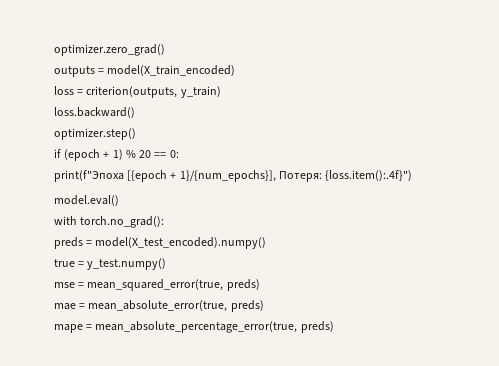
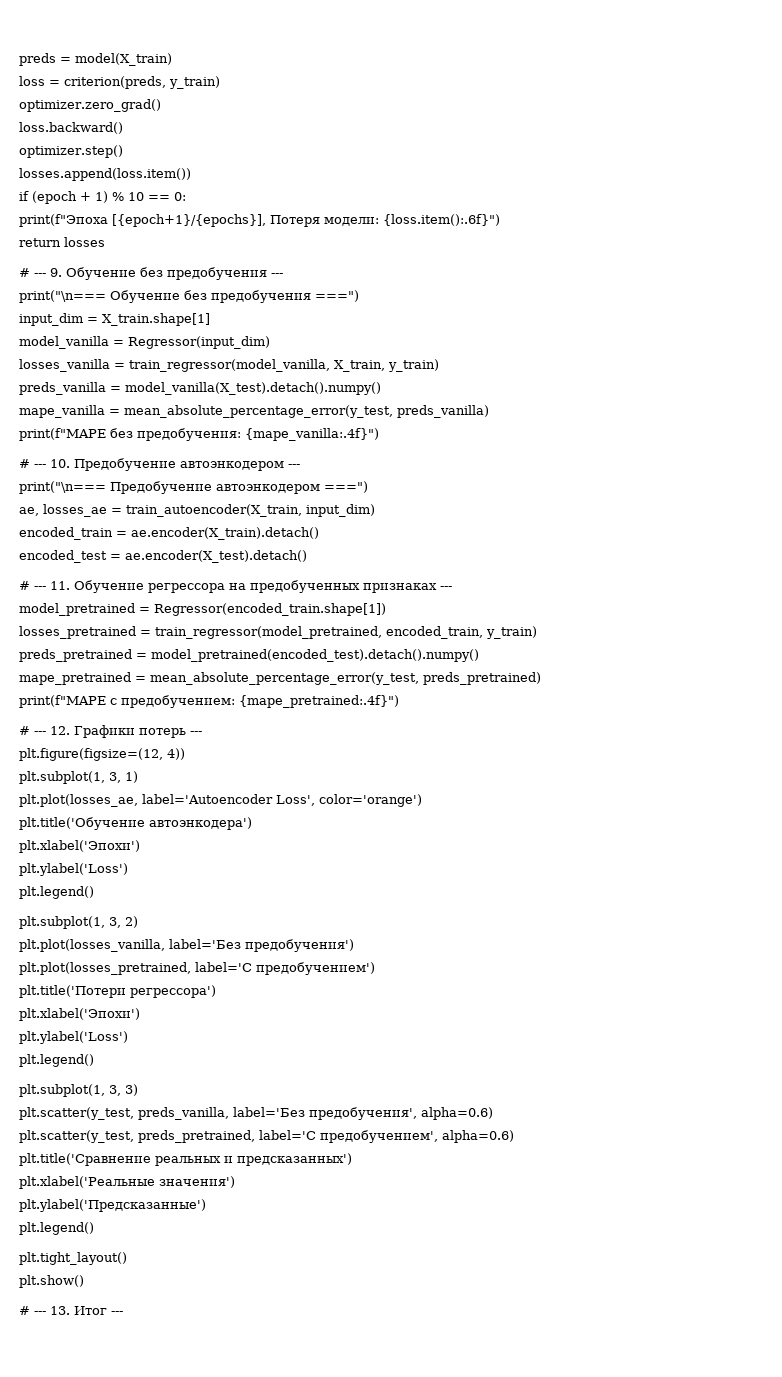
[54,44,165,56] [54,65,236,77] optimizer.zero_grad() // outputs = model(X_train_encoded) -> [19,53,172,66] preds = model(X_train)
[86,86,221,98] criterion(outputs, y_train) -> [64,76,220,89] [19,99,161,112] criterion(preds, y_train) // optimizer.zero_grad()
(136, 134) none -> [19,168,191,181] // losses.append(loss.item())
[139,150,152,158] 20 -> [128,192,144,201] 10
[127,170,413,182] [54,195,119,206] [54,216,165,228] [54,237,267,249] [54,258,167,270] [54,279,260,291] [54,300,264,312] [54,321,334,333] [{epoch + 1}/{num_epochs}], Потеря: {loss.item():.4f}") // model.eval() // with torch.no_grad(): // preds = model(X_test_encoded).numpy() // true = y_test.numpy() // mse = mean_squared_error(true, preds) // mae = mean_absolute_error(true, preds) // mape = mean_absolute_percentage_error(true, preds) -> [112,214,500,227] [19,237,105,247] [19,267,283,280] [19,290,359,303] [19,313,210,326] [19,336,270,349] [19,359,439,372] [19,382,381,395] [19,405,489,418] [19,428,379,441] [19,458,300,471] [19,481,368,494] [19,504,375,517] [19,527,319,540] [19,550,307,563] [19,580,452,593] [19,603,386,616] [19,626,537,639] [19,649,479,662] [19,672,541,685] [19,695,399,708] [19,725,202,738] [19,748,185,761] [19,771,138,784] [19,794,422,807] [19,817,252,830] [19,840,140,853] [19,863,128,876] [19,886,94,899] [19,916,138,929] [19,939,354,952] [19,962,375,975] [19,985,216,998] [19,1008,140,1021] [19,1031,128,1044] [19,1054,94,1067] [19,1084,138,1097] [19,1107,493,1120] [19,1130,514,1143] [19,1153,352,1166] [19,1176,235,1189] [19,1199,206,1212] [19,1222,94,1235] [19,1252,127,1265] [19,1275,84,1288] [19,1306,123,1315] [{epoch+1}/{epochs}], Потеря модели: {loss.item():.6f}") // return losses // # --- 9. Обучение без предобучения --- // print("\n=== Обучение без предобучения ===") // input_dim = X_train.shape[1] // model_vanilla = Regressor(input_dim) // losses_vanilla = train_regressor(model_vanilla, X_train, y_train) // preds_vanilla = model_vanilla(X_test).detach().numpy() // mape_vanilla = mean_absolute_percentage_error(y_test, preds_vanilla) // print(f"MAPE без предобучения: {mape_vanilla:.4f}") // # --- 10. Предобучение автоэнкодером --- // print("\n=== Предобучение автоэнкодером ===") // ae, losses_ae = train_autoencoder(X_train, input_dim) // encoded_train = ae.encoder(X_train).detach() // encoded_test = ae.encoder(X_test).detach() // # --- 11. Обучение регрессора на предобученных признаках --- // model_pretrained = Regressor(encoded_train.shape[1]) // losses_pretrained = train_regressor(model_pretrained, encoded_train, y_train) // preds_pretrained = model_pretrained(encoded_test).detach().numpy() // mape_pretrained = mean_absolute_percentage_error(y_test, preds_pretrained) // print(f"MAPE с предобучением: {mape_pretrained:.4f}") // # --- 12. Графики потерь --- // plt.figure(figsize=(12, 4)) // plt.subplot(1, 3, 1) // plt.plot(losses_ae, label='Autoencoder Loss', color='orange') // plt.title('Обучение автоэнкодера') // plt.xlabel('Эпохи') // plt.ylabel('Loss') // plt.legend() // plt.subplot(1, 3, 2) // plt.plot(losses_vanilla, label='Без предобучения') // plt.plot(losses_pretrained, label='С предобучением') // plt.title('Потери регрессора') // plt.xlabel('Эпохи') // plt.ylabel('Loss') // plt.legend() // plt.subplot(1, 3, 3) // plt.scatter(y_test, preds_vanilla, label='Без предобучения', alpha=0.6) // plt.scatter(y_test, preds_pretrained, label='С предобучением', alpha=0.6) // plt.title('Сравнение реальных и предсказанных') // plt.xlabel('Реальные значения') // plt.ylabel('Предсказанные') // plt.legend() // plt.tight_layout() // plt.show() // # --- 13. Итог ---

